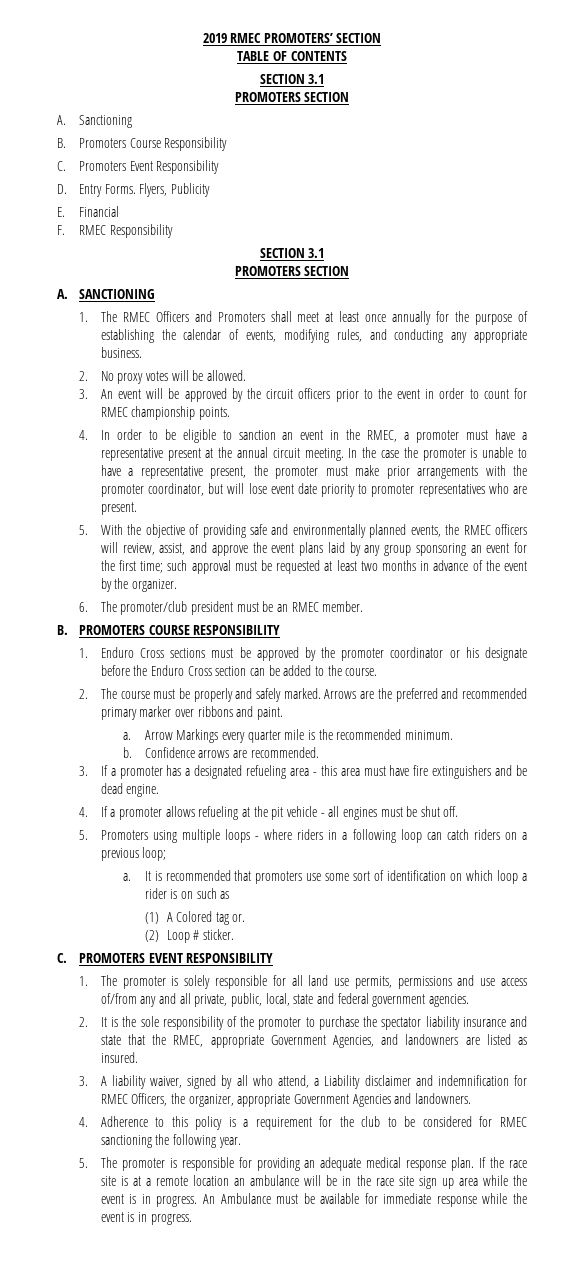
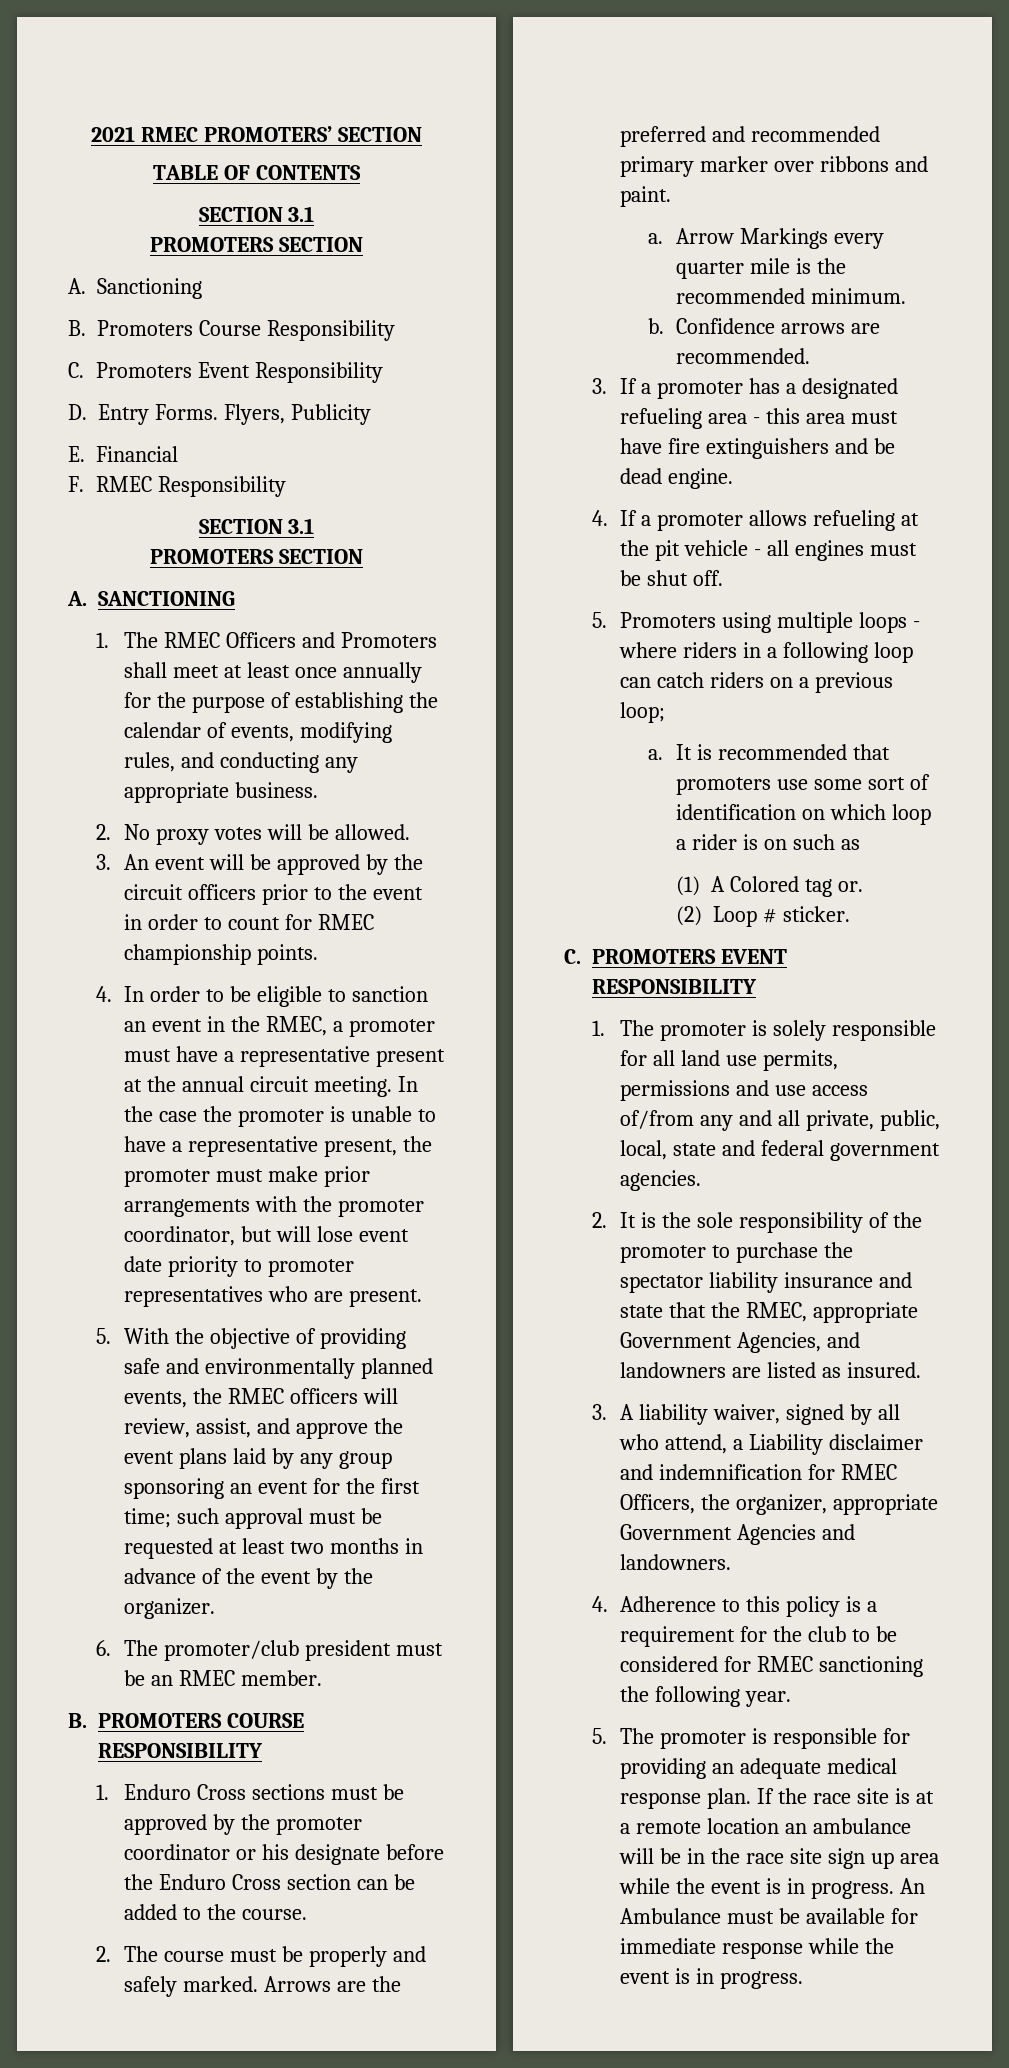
[202,33,227,43] 2019 -> [91,126,136,142] 2021

